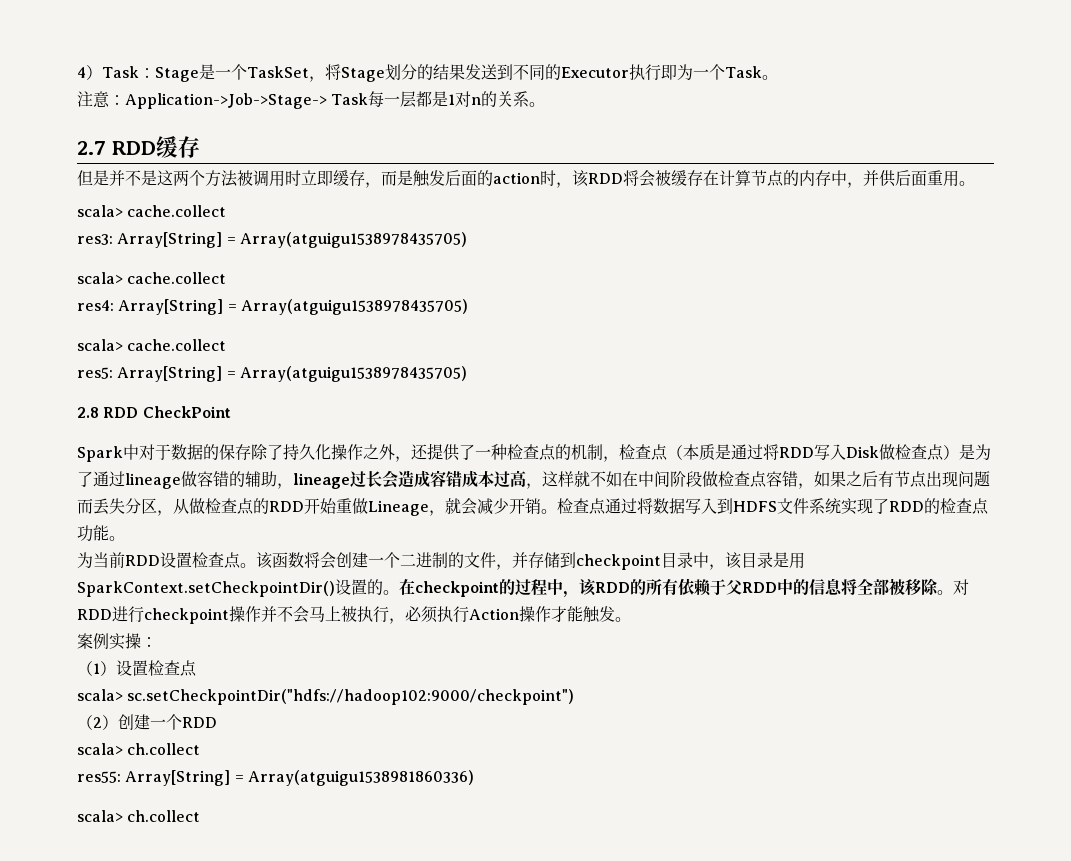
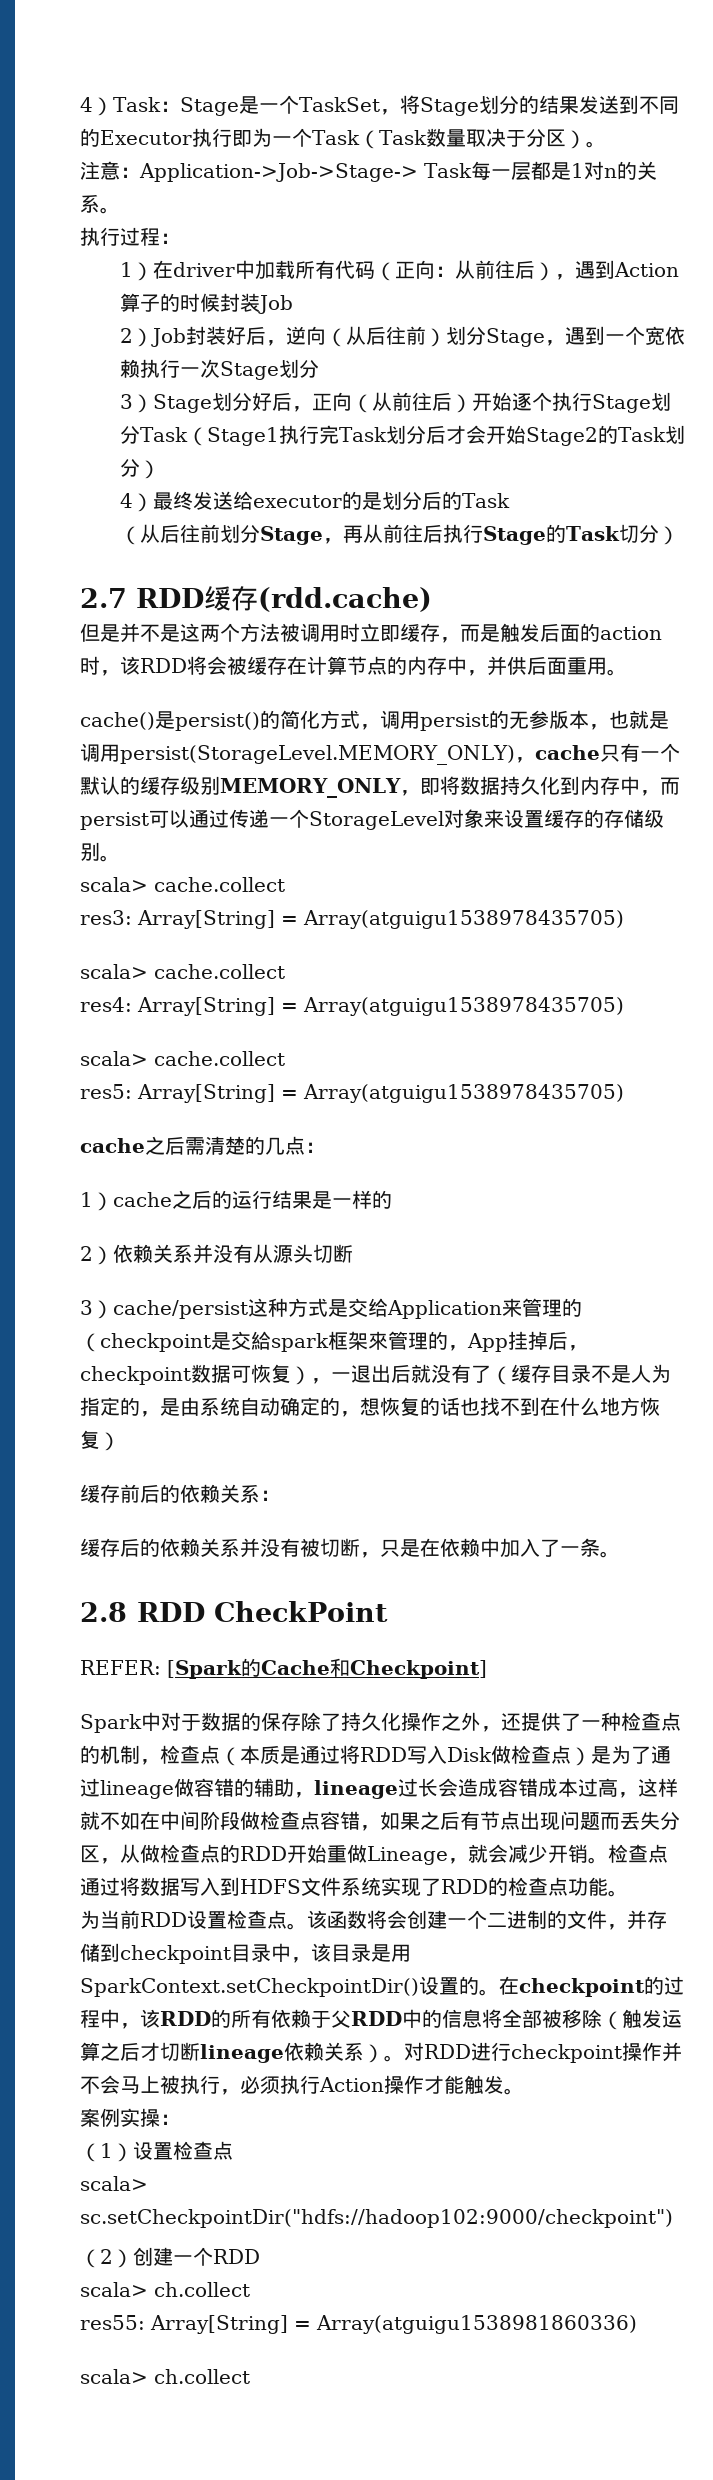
(762, 72) none -> [358,128,586,149] （Task数量取决于分区）
(546, 104) none -> [80,227,180,246] [119,260,679,281] [119,293,293,314] [119,326,685,347] [119,359,319,380] [119,392,671,413] [119,425,685,446] [119,458,160,479] [119,491,510,512] [119,524,679,545] // 执行过程： // 1）在driver中加载所有代码（正向：从前往后），遇到Action算子的时候封装Job // 2）Job封装好后，逆向（从后往前）划分Stage，遇到一个宽依赖执行一次Stage划分 // 3）Stage划分好后，正向（从前往后）开始逐个执行Stage划分Task（Stage1执行完Task划分后才会开始Stage2的Task划分） // 4）最终发送给executor的是划分后的Task // （从后往前划分Stage，再从前往后执行Stage的Task切分）
(200, 147) none -> [258,587,432,612] (rdd.cache)
(975, 183) none -> [80,710,669,731] [80,743,680,765] [80,776,680,798] [80,809,664,830] [80,842,120,862] // cache()是persist()的简化方式，调用persist的无参版本，也就是调用persist(StorageLevel.MEMORY_ONLY)，cache只有一个默认的缓存级别MEMORY_ONLY，即将数据持久化到内存中，而persist可以通过传递一个StorageLevel对象来设置缓存的存储级别。
[77,406,231,418] 2.8 RDD CheckPoint -> [80,1136,325,1155] [80,1190,392,1211] [80,1244,353,1265] [80,1298,582,1319] [80,1331,588,1352] [80,1364,671,1385] [80,1397,660,1417] [80,1430,120,1451] [80,1484,280,1503] [80,1538,620,1558] [80,1601,388,1622] [80,1658,487,1679] cache之后需清楚的几点： // 1）cache之后的运行结果是一样的 // 2）依赖关系并没有从源头切断 // 3）cache/persist这种方式是交给Application来管理的（checkpoint是交給spark框架來管理的，App挂掉后，checkpoint数据可恢复），一退出后就没有了（缓存目录不是人为指定的，是由系统自动确定的，想恢复的话也找不到在什么地方恢复） // 缓存前后的依赖关系： // 缓存后的依赖关系并没有被切断，只是在依赖中加入了一条。 // 2.8 RDD CheckPoint // REFER: [Spark的Cache和Checkpoint]
(938, 586) none -> [602,2009,682,2030] [80,2042,384,2063] （触发运算之后才切断lineage依赖关系）

